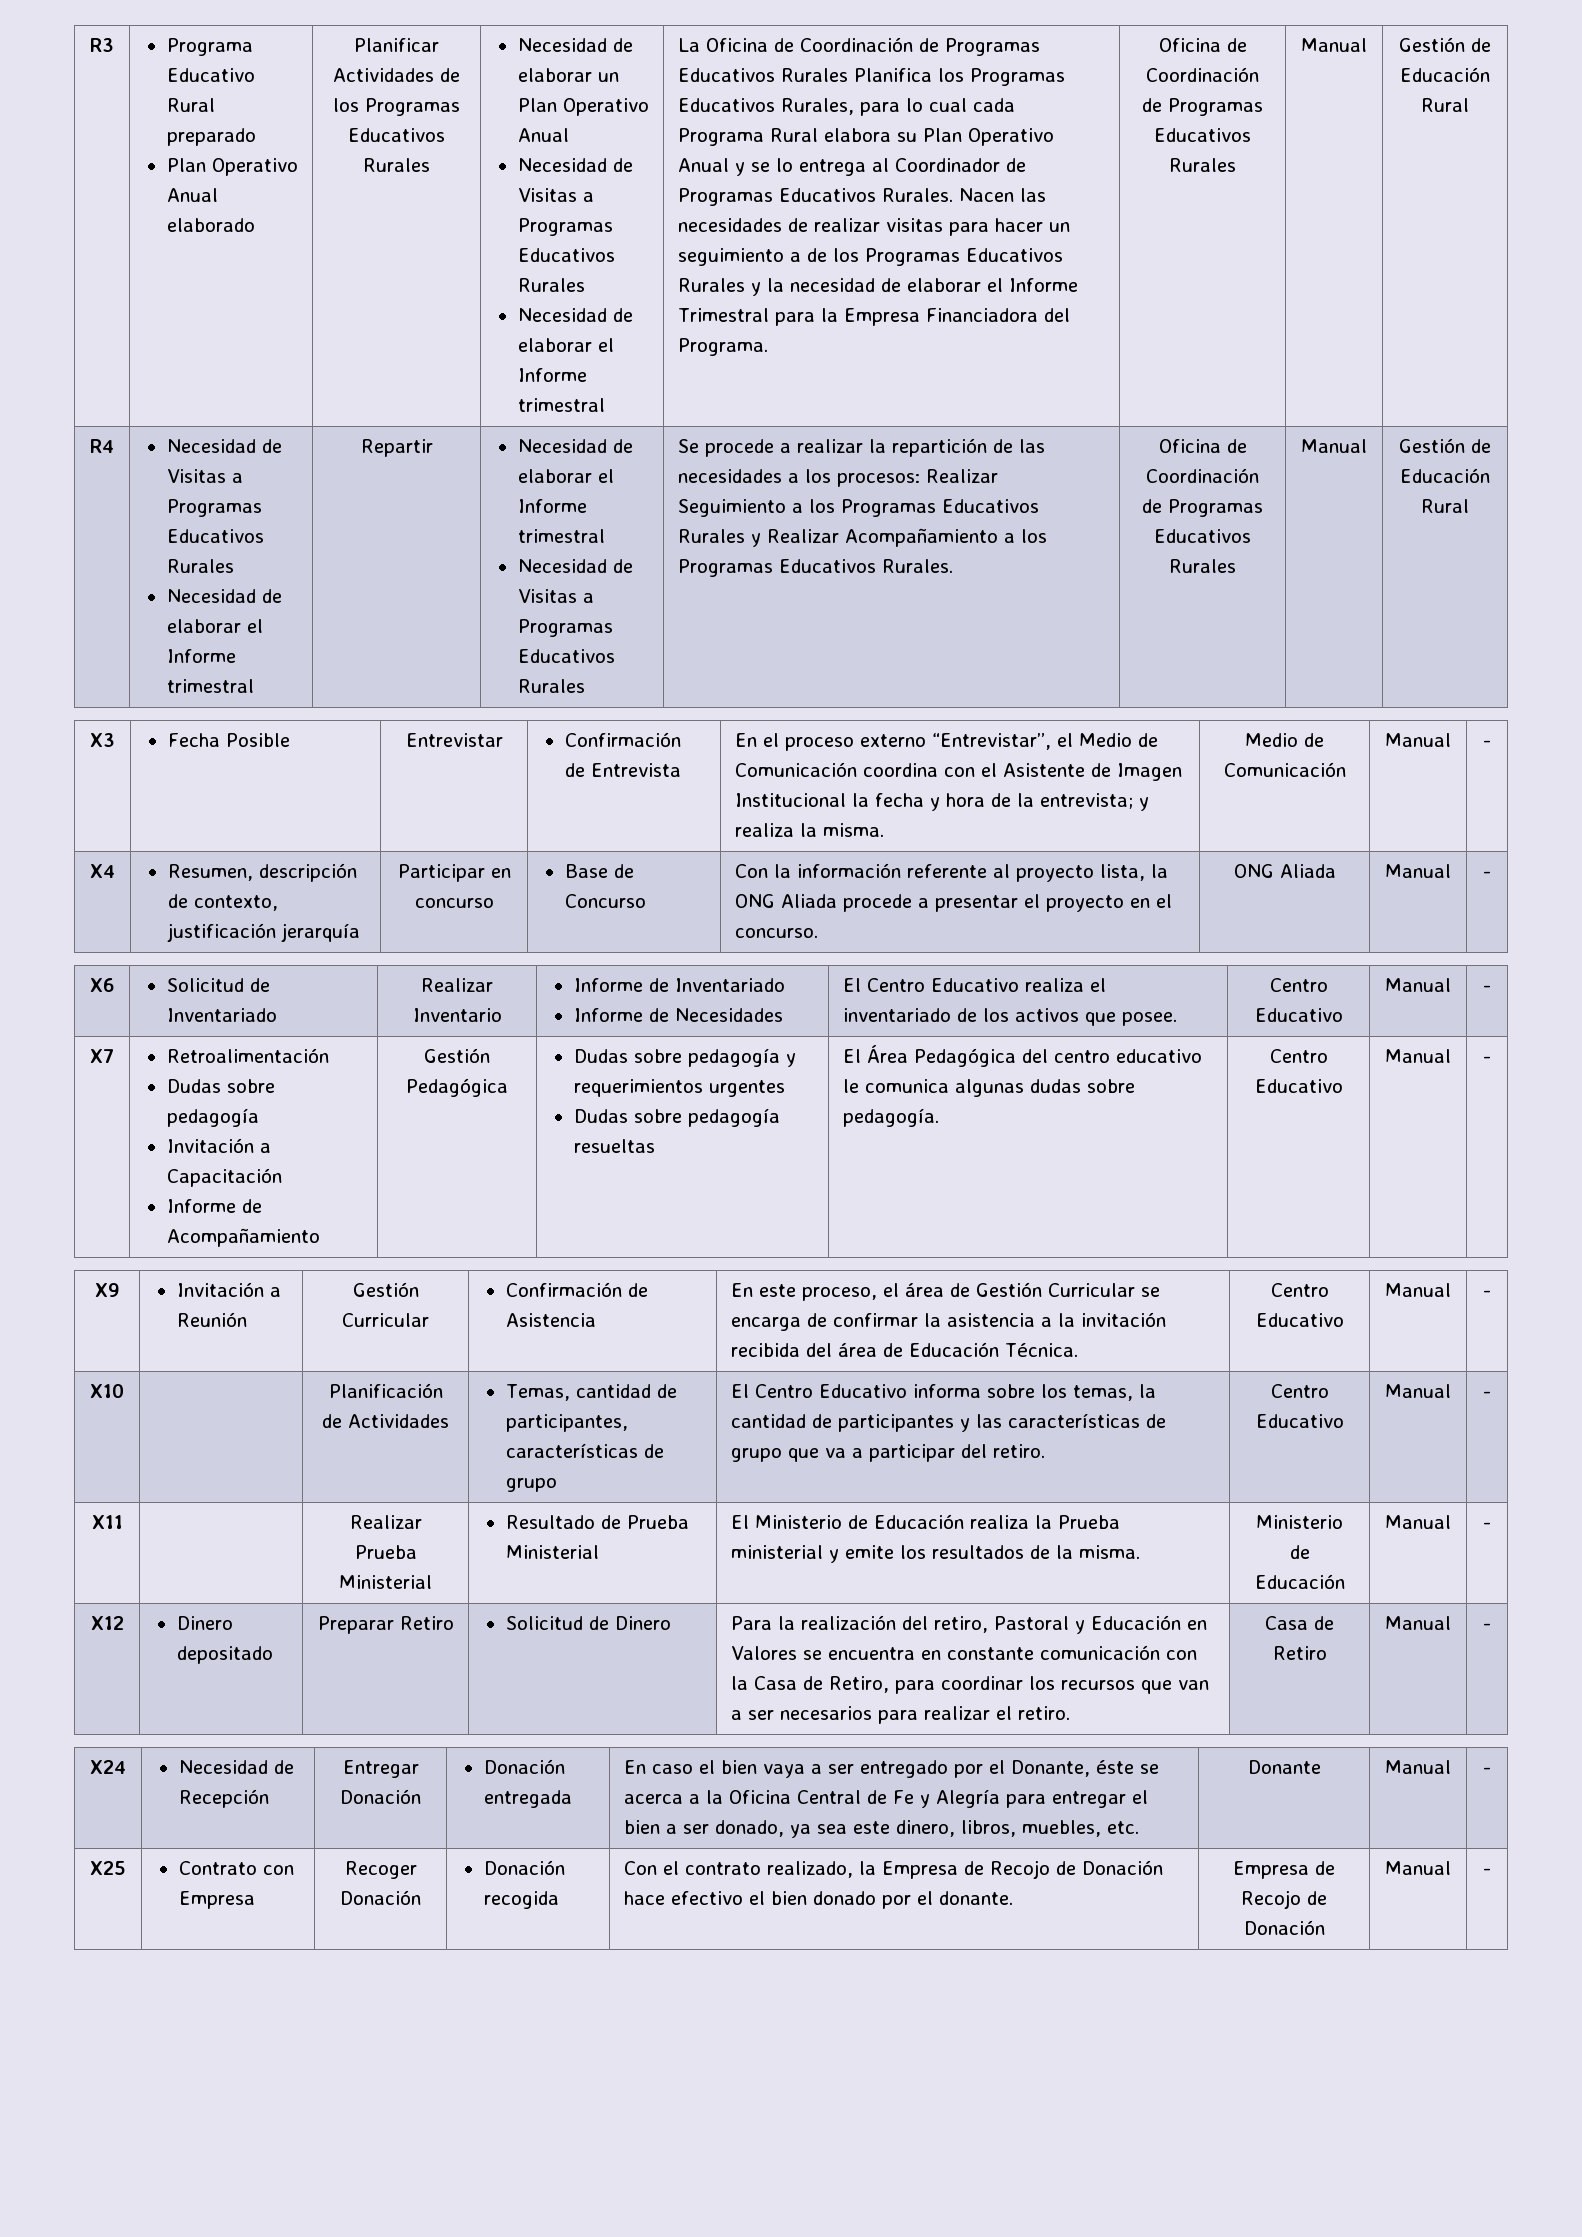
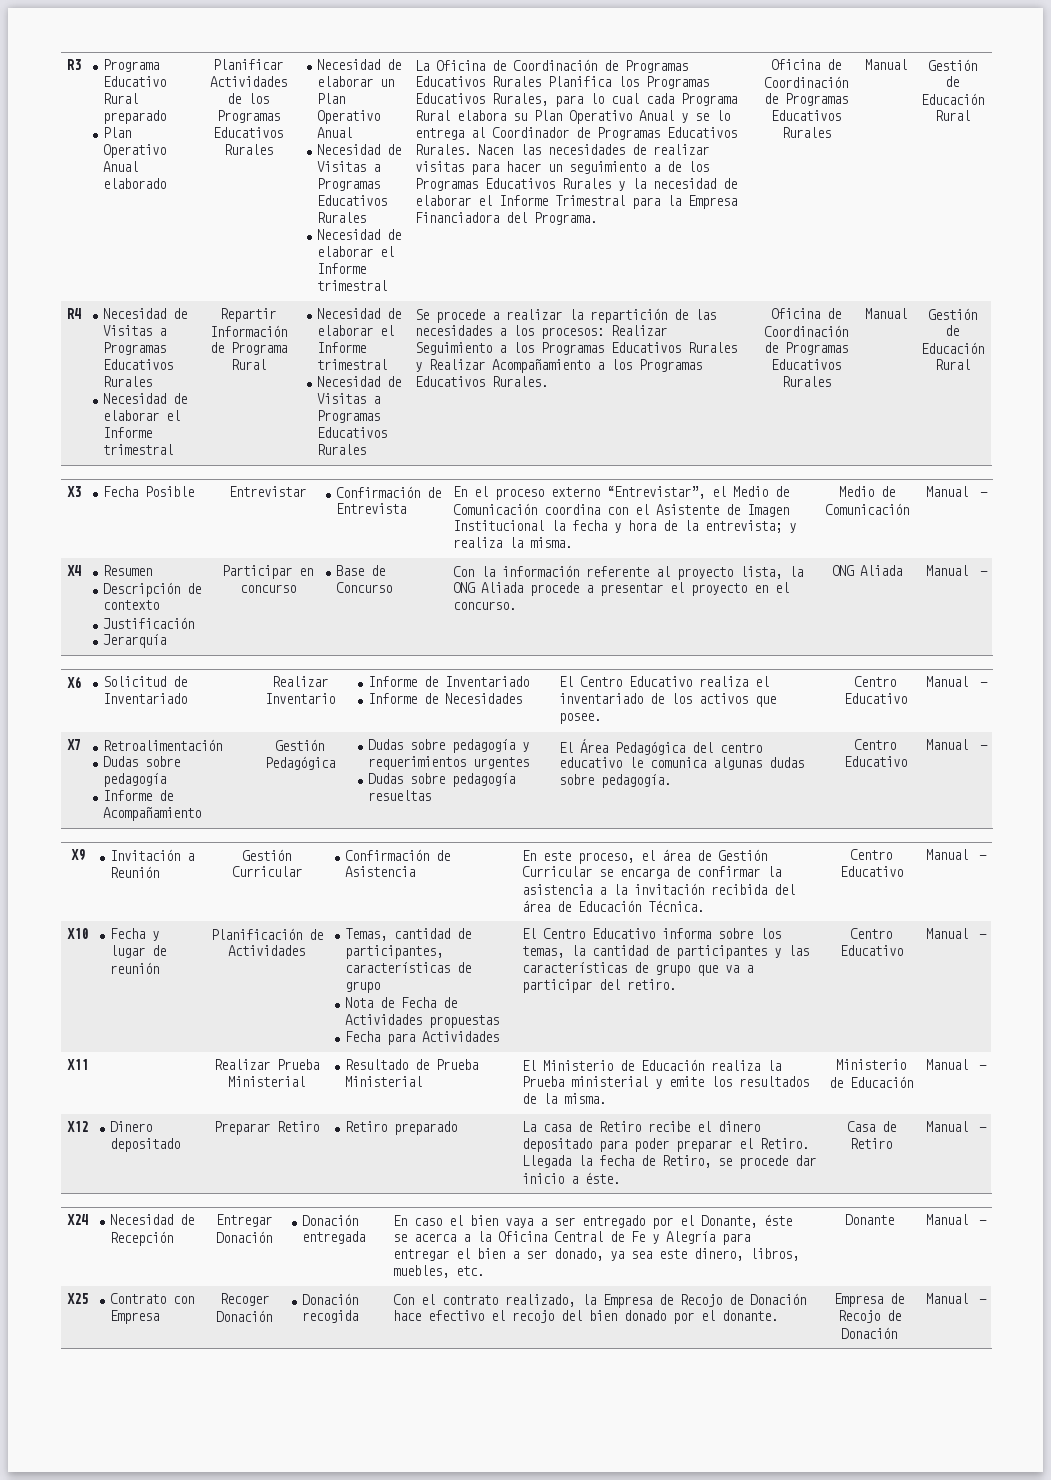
(433, 448) none -> [209,325,287,337] [209,342,287,355] [230,359,266,370] Información de Programa Rural
[167,863,357,882] [167,894,278,911] [166,923,360,942] Resumen, descripción de contexto, justificación jerarquía -> [103,565,153,576] [103,582,202,597] [103,600,160,610] [103,617,195,629] [103,634,167,648] Resumen // Descripción de contexto // Justificación // Jerarquía
[166,1138,271,1153] [166,1168,282,1187] // Invitación a Capacitación -> (167, 780) none
(124, 1391) none -> [110,928,160,941] [110,945,167,958] [110,962,160,974] Fecha y lugar de reunión
(557, 1485) none -> [345,997,458,1008] [345,1014,500,1028] [345,1031,500,1045] // Nota de Fecha de Actividades propuestas // Fecha para Actividades
[505,1616,671,1630] [731,1615,1208,1634] [731,1645,1198,1660] [731,1676,1210,1694] [731,1706,1071,1724] Solicitud de Dinero | Para la realización del retiro, Pastoral y Educación en Valores se encuentra en constante comunicación con la Casa de Retiro, para coordinar los recursos que van a ser necesarios para realizar el retiro. -> [345,1121,458,1135] [522,1121,761,1132] [522,1138,810,1152] [522,1155,817,1169] [522,1172,621,1184] Retiro preparado | La casa de Retiro recibe el dinero depositado para poder preparar el Retiro. Llegada la fecha de Retiro, se procede dar inicio a éste.
(766, 1898) none -> [512,1310,583,1323] recojo del

